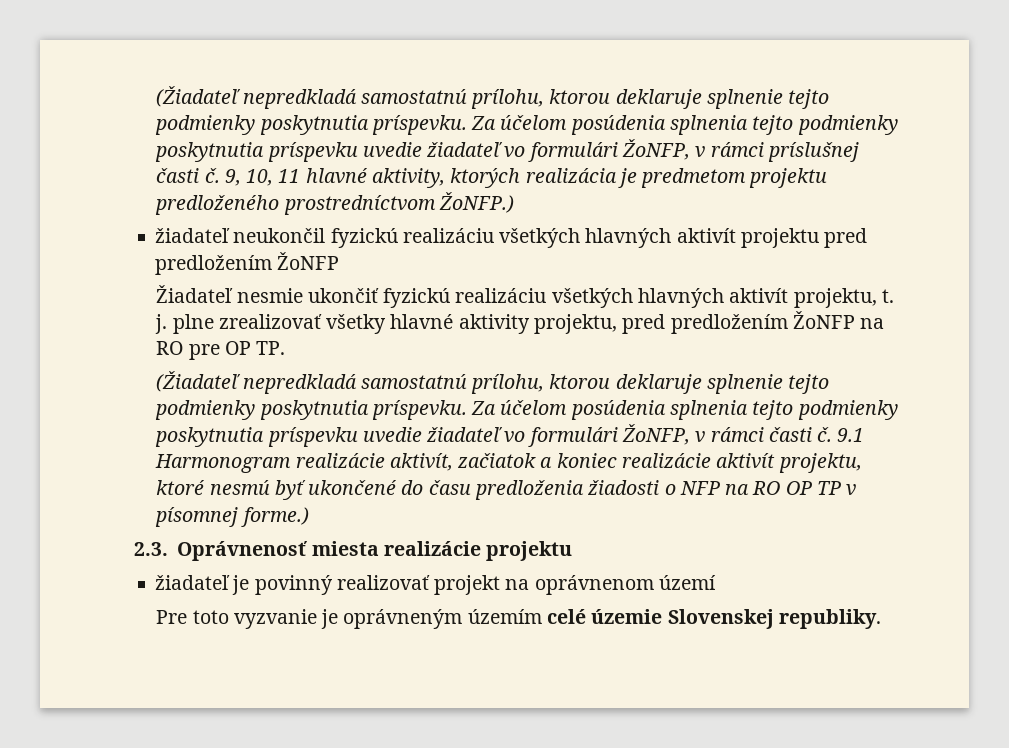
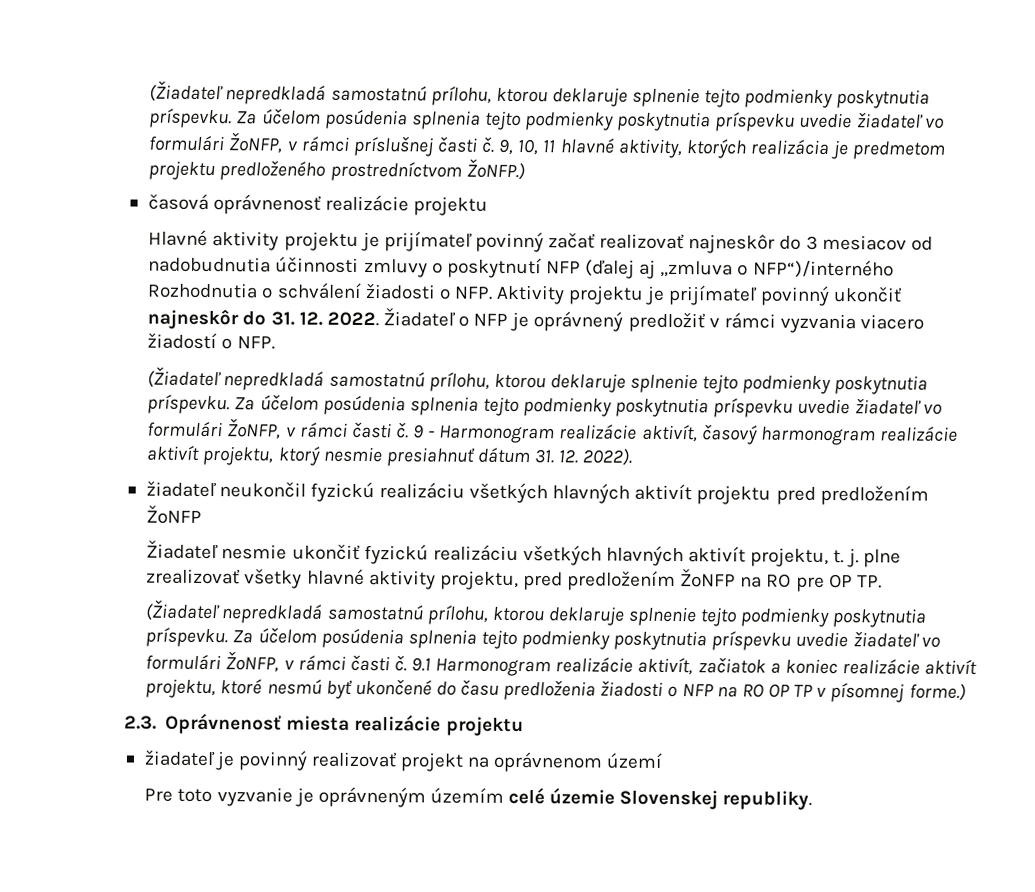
(514, 202) none -> [147,193,488,216] [148,229,933,254] [148,256,894,279] [147,282,902,307] [147,307,925,334] [147,332,275,350] [147,366,929,395] [147,393,943,418] [147,418,958,446] [146,444,633,467] // časová oprávnenosť realizácie projektu // Hlavné aktivity projektu je prijímateľ povinný začať realizovať najneskôr do 3 mesiacov od nadobudnutia účinnosti zmluvy o poskytnutí NFP (ďalej aj „zmluva o NFP“)/interného Rozhodnutia o schválení žiadosti o NFP. Aktivity projektu je prijímateľ povinný ukončiť najneskôr do 31. 12. 2022. Žiadateľ o NFP je oprávnený predložiť v rámci vyzvania viacero žiadostí o NFP. // (Žiadateľ nepredkladá samostatnú prílohu, ktorou deklaruje splnenie tejto podmienky poskytnutia príspevku. Za účelom posúdenia splnenia tejto podmienky poskytnutia príspevku uvedie žiadateľ vo formulári ŽoNFP, v rámci časti č. 9 - Harmonogram realizácie aktivít, časový harmonogram realizácie aktivít projektu, ktorý nesmie presiahnuť dátum 31. 12. 2022).

